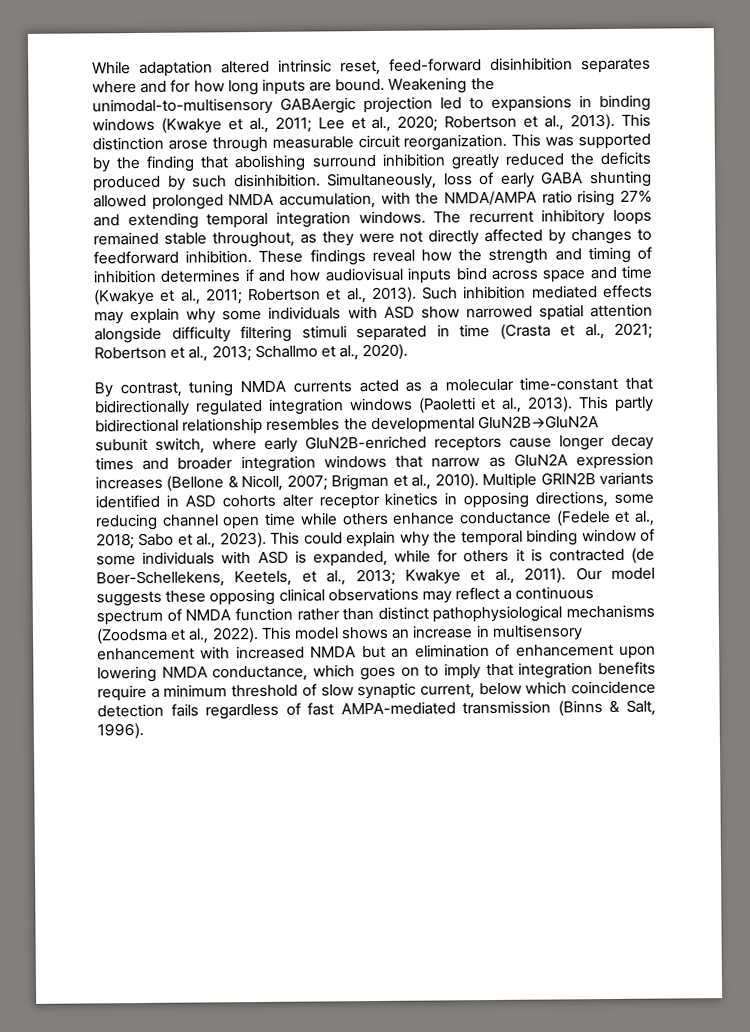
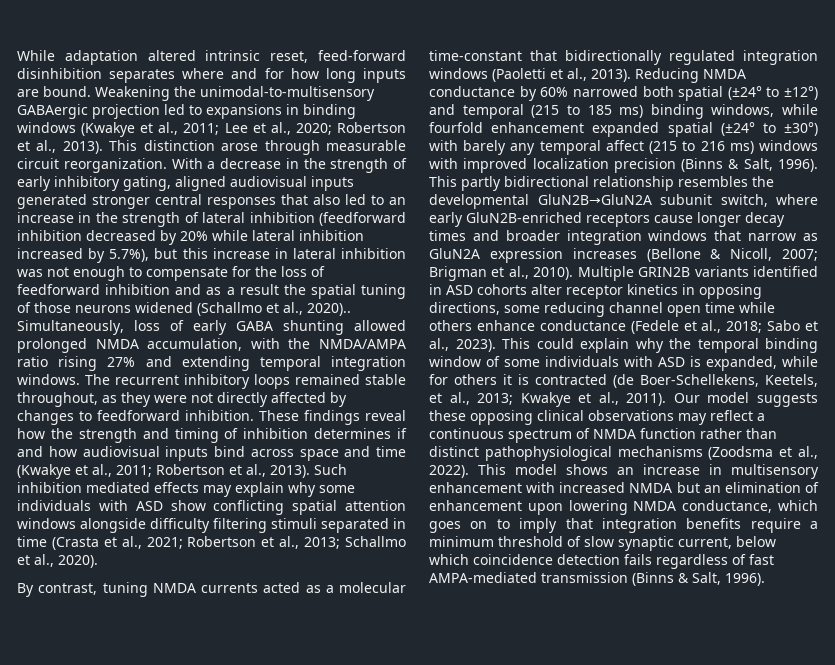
[511,133,651,150] [92,151,653,173] [93,173,321,192] This was supported by the finding that abolishing surround inhibition greatly reduced the deficits produced by such disinhibition. -> [171,158,407,173] [17,176,354,191] [17,194,406,209] [17,212,406,227] [17,230,364,245] [17,248,406,263] [17,266,325,281] [17,284,406,299] [17,302,351,316] With a decrease in the strength of early inhibitory gating, aligned audiovisual inputs generated stronger central responses that also led to an increase in the strength of lateral inhibition (feedforward inhibition decreased by 20% while lateral inhibition increased by 5.7%), but this increase in lateral inhibition was not enough to compensate for the loss of feedforward inhibition and as a result the spatial tuning of those neurons widened (Schallmo et al., 2020)..
[465,305,533,319] narrowed -> [213,500,285,515] conflicting
(654, 310) none -> [17,518,76,529] windows
(574, 404) none -> [635,68,746,83] [429,86,818,101] [429,104,818,119] [429,122,818,137] [429,140,818,155] [429,158,818,173] Reducing NMDA conductance by 60% narrowed both spatial (±24° to ±12°) and temporal (215 to 185 ms) binding windows, while fourfold enhancement expanded spatial (±24° to ±30°) with barely any temporal affect (215 to 216 ms) windows with improved localization precision (Binns & Salt, 1996).

